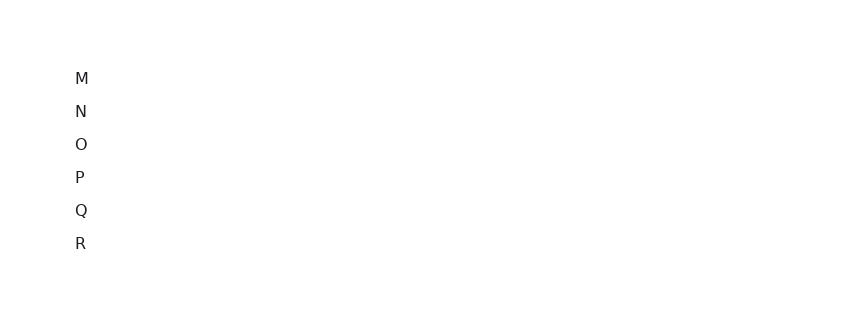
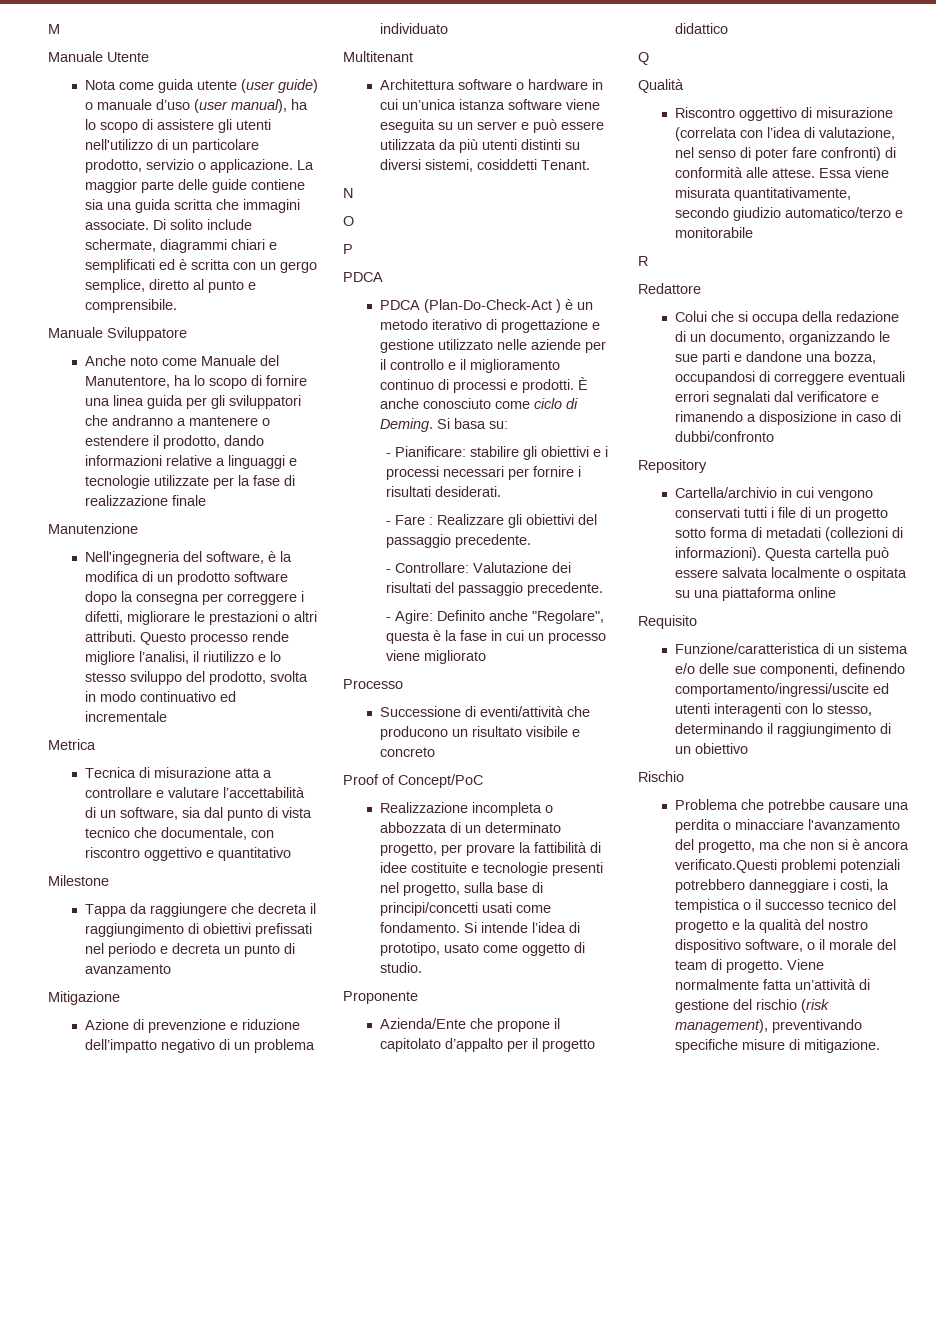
[75,105,87,117] [75,138,88,150] [75,171,85,183] [75,204,88,218] [75,237,86,249] N // O // P // Q // R -> [48,51,149,62] [85,79,319,93] [85,99,309,113] [85,119,272,133] [85,139,260,153] [85,159,315,173] [85,179,306,193] [85,199,301,213] [85,219,253,230] [85,239,278,253] [85,259,318,273] [85,279,257,293] [85,299,178,313] [48,327,187,341] [85,355,280,366] [85,375,308,389] [85,395,302,409] [85,415,271,426] [85,435,265,449] [85,455,298,469] [85,475,296,489] [85,495,207,506] [48,523,138,534] [85,551,293,565] [85,571,289,585] [85,591,305,605] [85,611,318,625] [85,631,290,645] [85,651,282,665] [85,671,309,685] [85,691,237,702] [85,711,168,722] [48,739,96,750] [85,767,273,778] [85,787,306,798] [85,807,313,821] [85,827,275,840] [85,847,292,861] [48,875,109,886] [85,903,317,917] [85,923,313,937] [85,943,296,957] [85,964,172,974] [48,991,120,1005] [85,1019,301,1033] [85,1039,316,1053] [380,23,449,34] [343,51,413,62] [380,79,604,90] [380,99,601,110] [380,119,605,133] [380,139,581,153] [380,159,591,172] [343,188,353,198] [343,216,354,226] [343,244,353,254] [343,272,383,282] [380,299,594,313] [380,319,601,333] [380,339,607,353] [380,359,561,373] [380,377,589,393] [380,398,579,409] [380,418,509,432] [386,446,609,460] [386,466,582,480] [386,486,502,497] [386,514,598,528] [386,534,532,548] [386,562,572,573] [386,582,604,596] [386,610,605,624] [386,630,607,644] [386,650,487,664] [343,679,403,689] [380,706,591,717] [380,726,581,740] [380,747,436,757] [343,774,483,788] [380,802,554,816] [380,822,562,833] [380,842,602,856] [380,862,604,876] [380,882,544,896] [380,902,552,916] [380,922,581,933] [380,942,586,956] [380,962,423,973] [343,991,418,1004] [380,1018,561,1032] [380,1038,596,1052] [675,23,729,34] [638,52,649,65] [638,79,684,93] [675,107,894,121] [675,127,896,141] [675,147,897,161] [675,167,890,178] [675,187,852,201] [675,207,904,221] [675,227,754,238] [638,256,648,266] [638,283,701,294] [675,311,900,325] [675,331,891,345] [675,351,877,365] [675,371,906,385] [675,391,880,405] [675,411,902,425] [675,431,775,442] [638,459,707,473] [675,487,874,501] [675,507,889,521] [675,527,904,541] [675,547,890,561] [675,567,908,581] [675,587,837,601] [638,615,697,629] [675,643,909,654] [675,663,906,677] [675,683,890,697] [675,703,873,717] [675,723,892,737] [675,743,749,754] [638,771,684,782] [675,799,910,813] [675,819,901,833] [675,839,910,853] [675,859,901,873] [675,879,890,893] [675,899,897,913] [675,919,869,933] [675,939,897,953] [675,959,825,973] [675,979,871,990] [675,999,830,1013] [675,1019,863,1033] [675,1039,881,1053] Manuale Utente // Nota come guida utente (user guide) o manuale d’uso (user manual), ha lo scopo di assistere gli utenti nell'utilizzo di un particolare prodotto, servizio o applicazione. La maggior parte delle guide contiene sia una guida scritta che immagini associate. Di solito include schermate, diagrammi chiari e semplificati ed è scritta con un gergo semplice, diretto al punto e comprensibile. // Manuale Sviluppatore // Anche noto come Manuale del Manutentore, ha lo scopo di fornire una linea guida per gli sviluppatori che andranno a mantenere o estendere il prodotto, dando informazioni relative a linguaggi e tecnologie utilizzate per la fase di realizzazione finale // Manutenzione // Nell'ingegneria del software, è la modifica di un prodotto software dopo la consegna per correggere i difetti, migliorare le prestazioni o altri attributi. Questo processo rende migliore l’analisi, il riutilizzo e lo stesso sviluppo del prodotto, svolta in modo continuativo ed incrementale // Metrica // Tecnica di misurazione atta a controllare e valutare l’accettabilità di un software, sia dal punto di vista tecnico che documentale, con riscontro oggettivo e quantitativo // Milestone // Tappa da raggiungere che decreta il raggiungimento di obiettivi prefissati nel periodo e decreta un punto di avanzamento // Mitigazione // Azione di prevenzione e riduzione dell’impatto negativo di un problema individuato // Multitenant // Architettura software o hardware in cui un’unica istanza software viene eseguita su un server e può essere utilizzata da più utenti distinti su diversi sistemi, cosiddetti Tenant. // N // O // P // PDCA // PDCA (Plan-Do-Check-Act ) è un metodo iterativo di progettazione e gestione utilizzato nelle aziende per il controllo e il miglioramento continuo di processi e prodotti. È anche conosciuto come ciclo di Deming. Si basa su: // - Pianificare: stabilire gli obiettivi e i processi necessari per fornire i risultati desiderati. // - Fare : Realizzare gli obiettivi del passaggio precedente. // - Controllare: Valutazione dei risultati del passaggio precedente. // - Agire: Definito anche "Regolare", questa è la fase in cui un processo viene migliorato // Processo // Successione di eventi/attività che producono un risultato visibile e concreto // Proof of Concept/PoC // Realizzazione incompleta o abbozzata di un determinato progetto, per provare la fattibilità di idee costituite e tecnologie presenti nel progetto, sulla base di principi/concetti usati come fondamento. Si intende l’idea di prototipo, usato come oggetto di studio. // Proponente // Azienda/Ente che propone il capitolato d’appalto per il progetto didattico // Q // Qualità // Riscontro oggettivo di misurazione (correlata con l’idea di valutazione, nel senso di poter fare confronti) di conformità alle attese. Essa viene misurata quantitativamente, secondo giudizio automatico/terzo e monitorabile // R // Redattore // Colui che si occupa della redazione di un documento, organizzando le sue parti e dandone una bozza, occupandosi di correggere eventuali errori segnalati dal verificatore e rimanendo a disposizione in caso di dubbi/confronto // Repository // Cartella/archivio in cui vengono conservati tutti i file di un progetto sotto forma di metadati (collezioni di informazioni). Questa cartella può essere salvata localmente o ospitata su una piattaforma online // Requisito // Funzione/caratteristica di un sistema e/o delle sue componenti, definendo comportamento/ingressi/uscite ed utenti interagenti con lo stesso, determinando il raggiungimento di un obiettivo // Rischio // Problema che potrebbe causare una perdita o minacciare l'avanzamento del progetto, ma che non si è ancora verificato.Questi problemi potenziali potrebbero danneggiare i costi, la tempistica o il successo tecnico del progetto e la qualità del nostro dispositivo software, o il morale del team di progetto. Viene normalmente fatta un’attività di gestione del rischio (risk management), preventivando specifiche misure di mitigazione.

